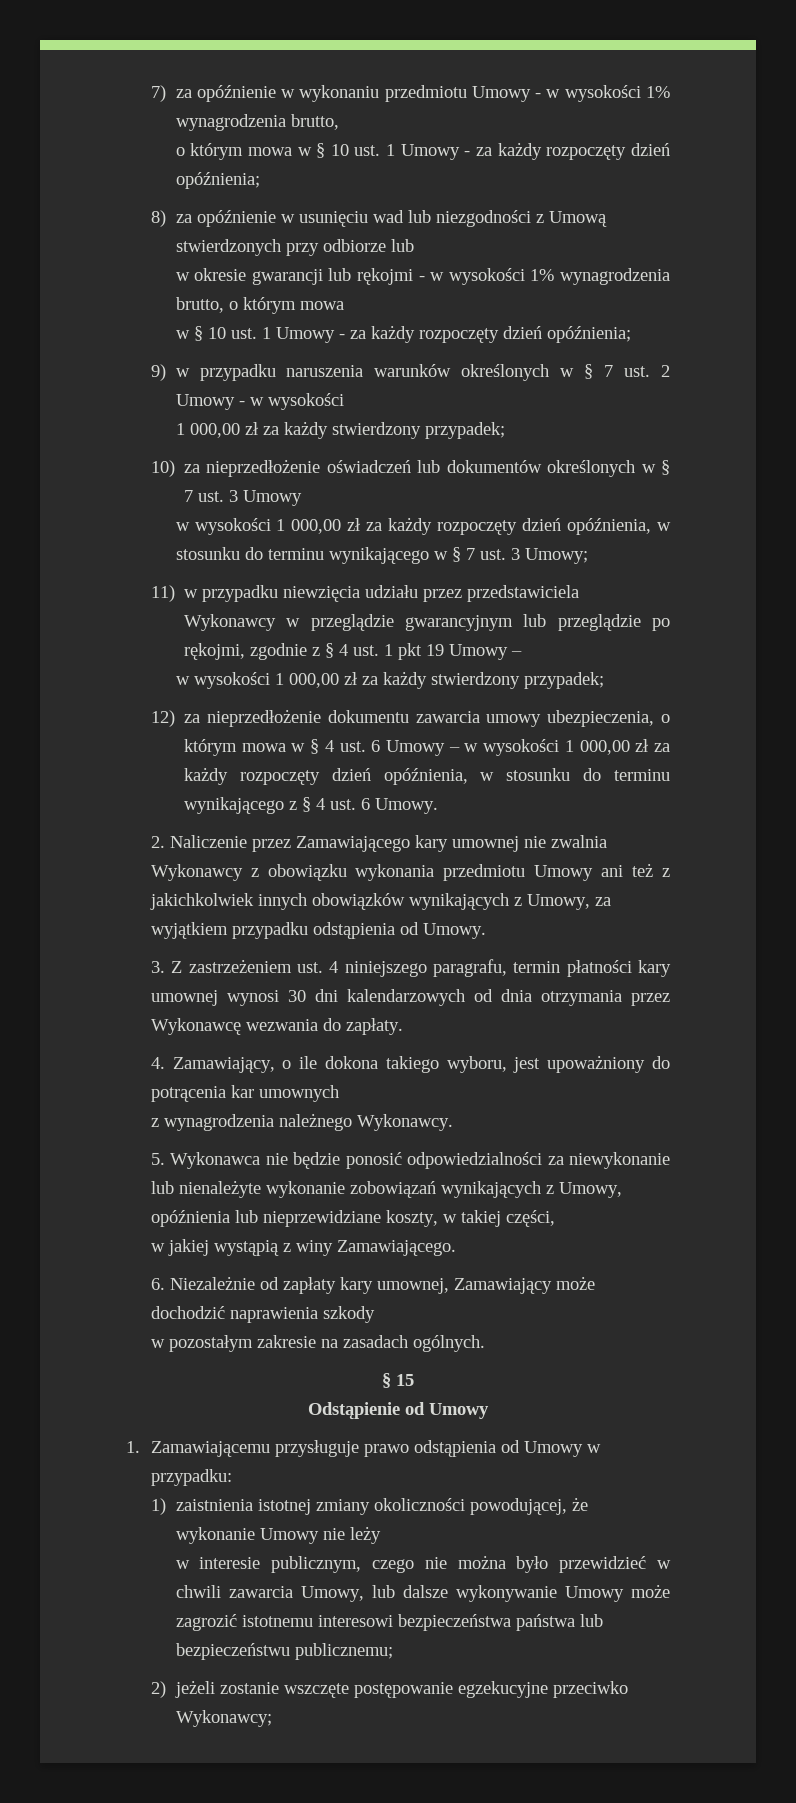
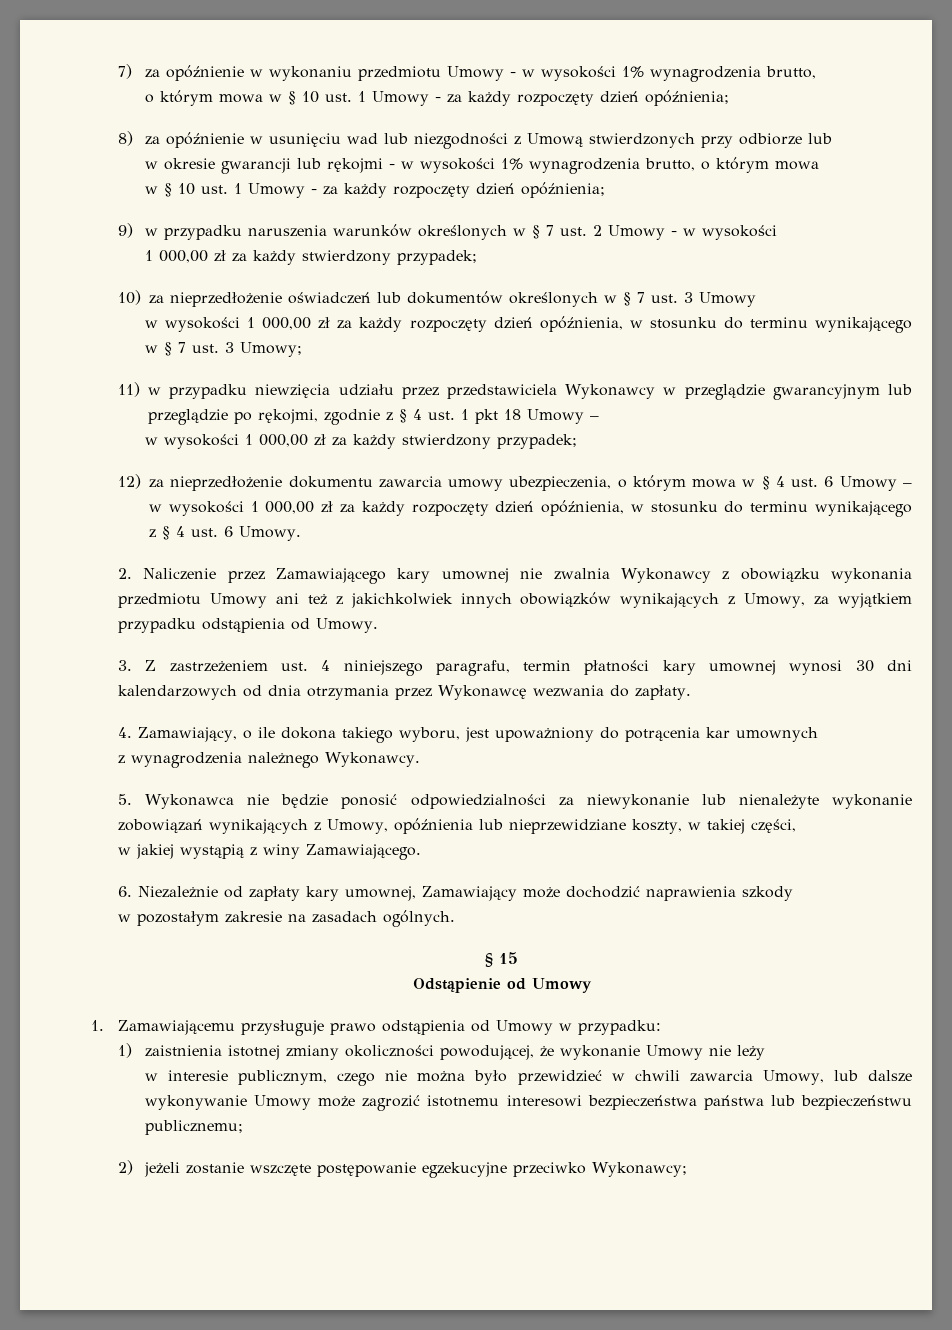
[426,644,445,656] 19 -> [503,409,521,420] 18

